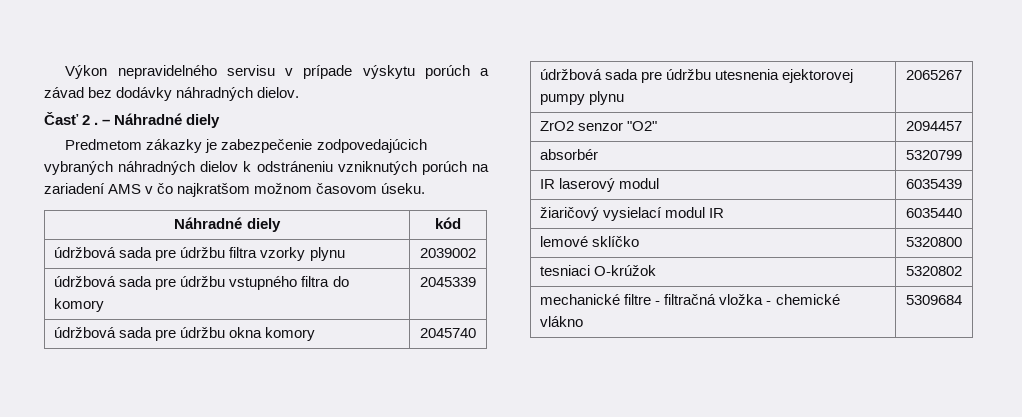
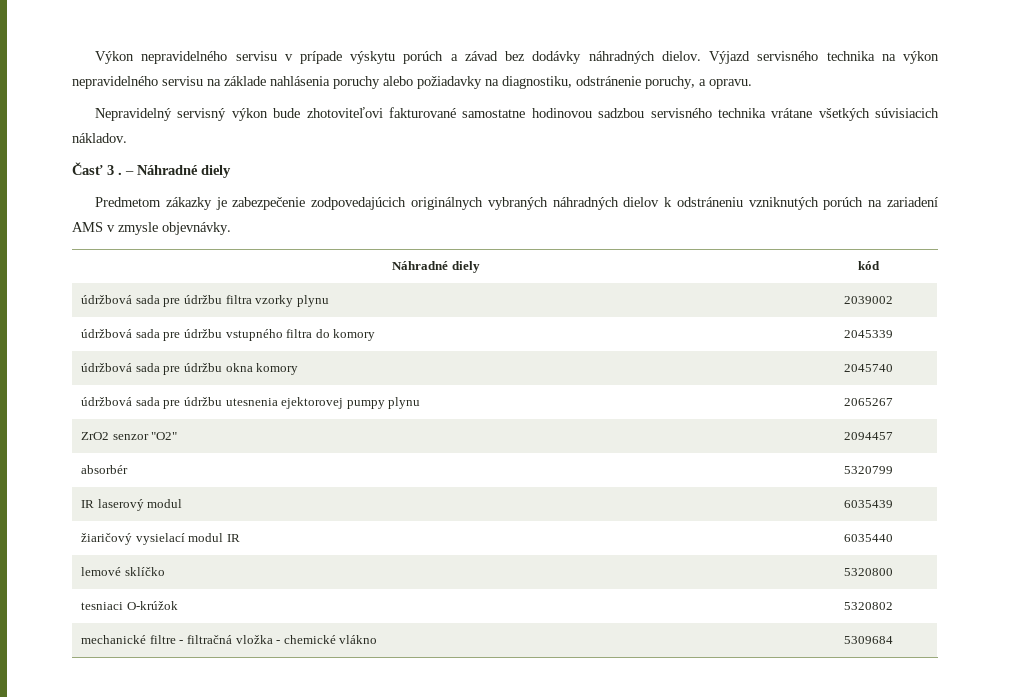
(300, 92) none -> [709,51,940,64] [72,76,752,89] [95,107,940,121] [72,133,127,143] Výjazd servisného technika na výkon nepravidelného servisu na základe nahlásenia poruchy alebo požiadavky na diagnostiku, odstránenie poruchy, a opravu. // Nepravidelný servisný výkon bude zhotoviteľovi fakturované samostatne hodinovou sadzbou servisného technika vrátane všetkých súvisiacich nákladov.
[82,115,91,125] 2 -> [107,165,114,175] 3
(427, 146) none -> [411,197,484,210] originálnych
[157,183,426,197] čo najkratšom možnom časovom úseku. -> [118,222,231,235] zmysle objevnávky.

